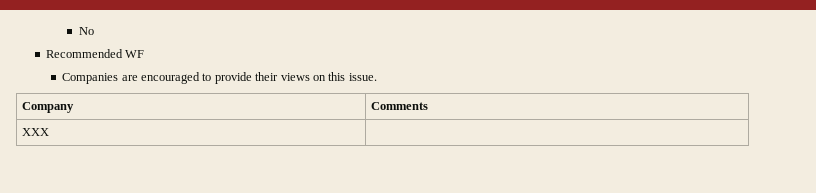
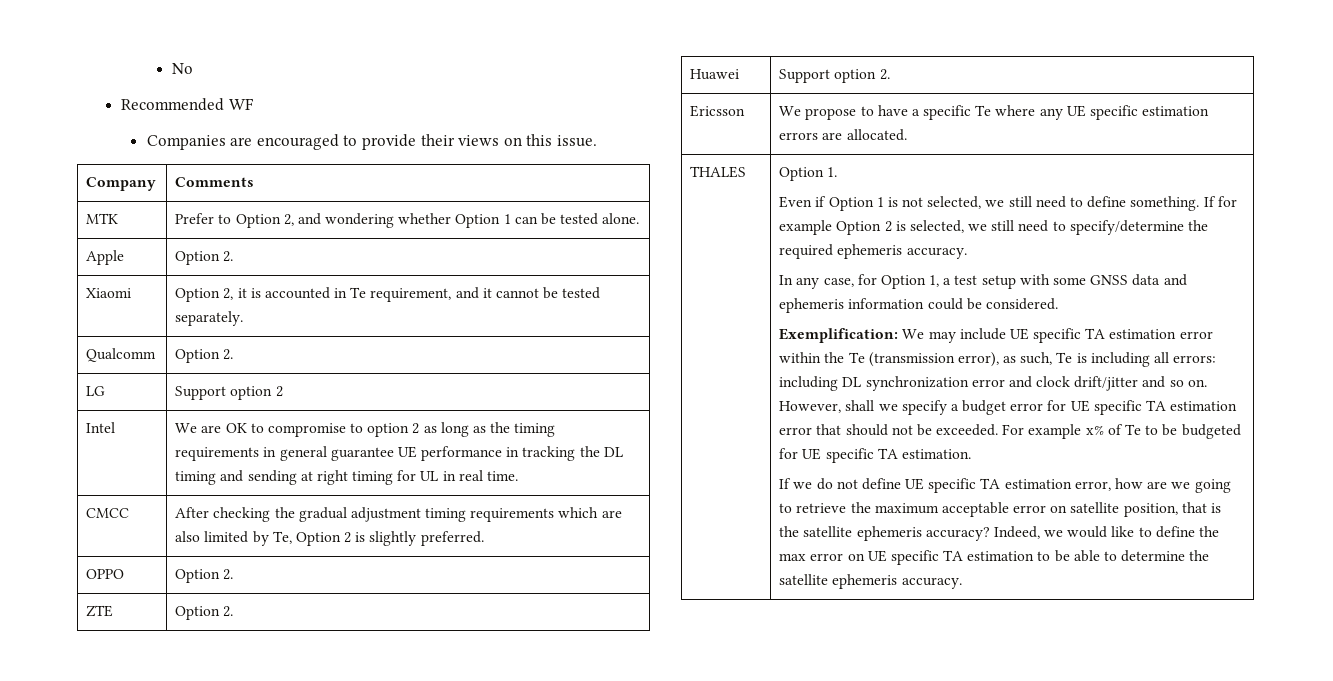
[22,128,50,136] XXX | -> [86,213,119,224] [175,213,640,228] [86,250,125,265] [175,251,234,265] [86,288,132,298] [175,287,601,302] [175,311,244,326] [86,348,157,362] [175,349,234,363] [86,386,106,396] [175,386,283,400] [86,422,116,433] [175,422,556,437] [175,446,623,461] [175,470,518,485] [86,508,130,518] [175,507,622,522] [175,531,484,546] [86,569,125,579] [175,569,234,583] [86,605,114,617] [175,606,234,620] [690,69,740,80] [779,69,890,83] [690,105,746,117] [779,105,1210,120] [779,129,907,141] [690,166,747,178] [779,167,838,181] [779,196,1237,211] [779,220,1208,235] [779,244,967,259] [779,274,1187,289] [779,298,1058,313] [779,328,1213,343] [779,352,1217,367] [779,376,1207,391] [779,400,1238,415] [779,424,1241,439] [779,448,971,463] [779,478,1231,493] [779,502,1221,517] [779,526,1219,541] [779,550,1210,565] [779,574,962,589] MTK | Prefer to Option 2, and wondering whether Option 1 can be tested alone. // Apple | Option 2. // Xiaomi | Option 2, it is accounted in Te requirement, and it cannot be tested separately. // Qualcomm | Option 2. // LG | Support option 2 // Intel | We are OK to compromise to option 2 as long as the timing requirements in general guarantee UE performance in tracking the DL timing and sending at right timing for UL in real time. // CMCC | After checking the gradual adjustment timing requirements which are also limited by Te, Option 2 is slightly preferred. // OPPO | Option 2. // ZTE | Option 2. // Huawei | Support option 2. // Ericsson | We propose to have a specific Te where any UE specific estimation errors are allocated. // THALES | Option 1. // Even if Option 1 is not selected, we still need to define something. If for example Option 2 is selected, we still need to specify/determine the required ephemeris accuracy. // In any case, for Option 1, a test setup with some GNSS data and ephemeris information could be considered. // Exemplification: We may include UE specific TA estimation error within the Te (transmission error), as such, Te is including all errors: including DL synchronization error and clock drift/jitter and so on. However, shall we specify a budget error for UE specific TA estimation error that should not be exceeded. For example x% of Te to be budgeted for UE specific TA estimation. // If we do not define UE specific TA estimation error, how are we going to retrieve the maximum acceptable error on satellite position, that is the satellite ephemeris accuracy? Indeed, we would like to define the max error on UE specific TA estimation to be able to determine the satellite ephemeris accuracy.

